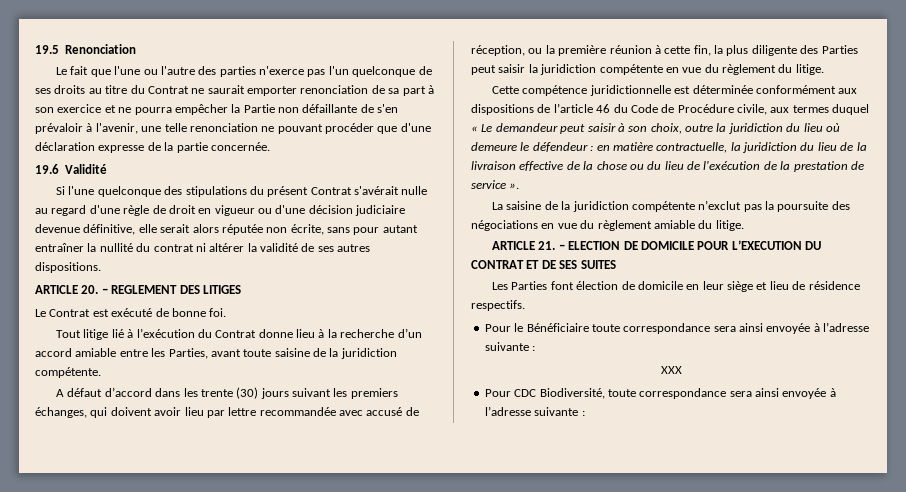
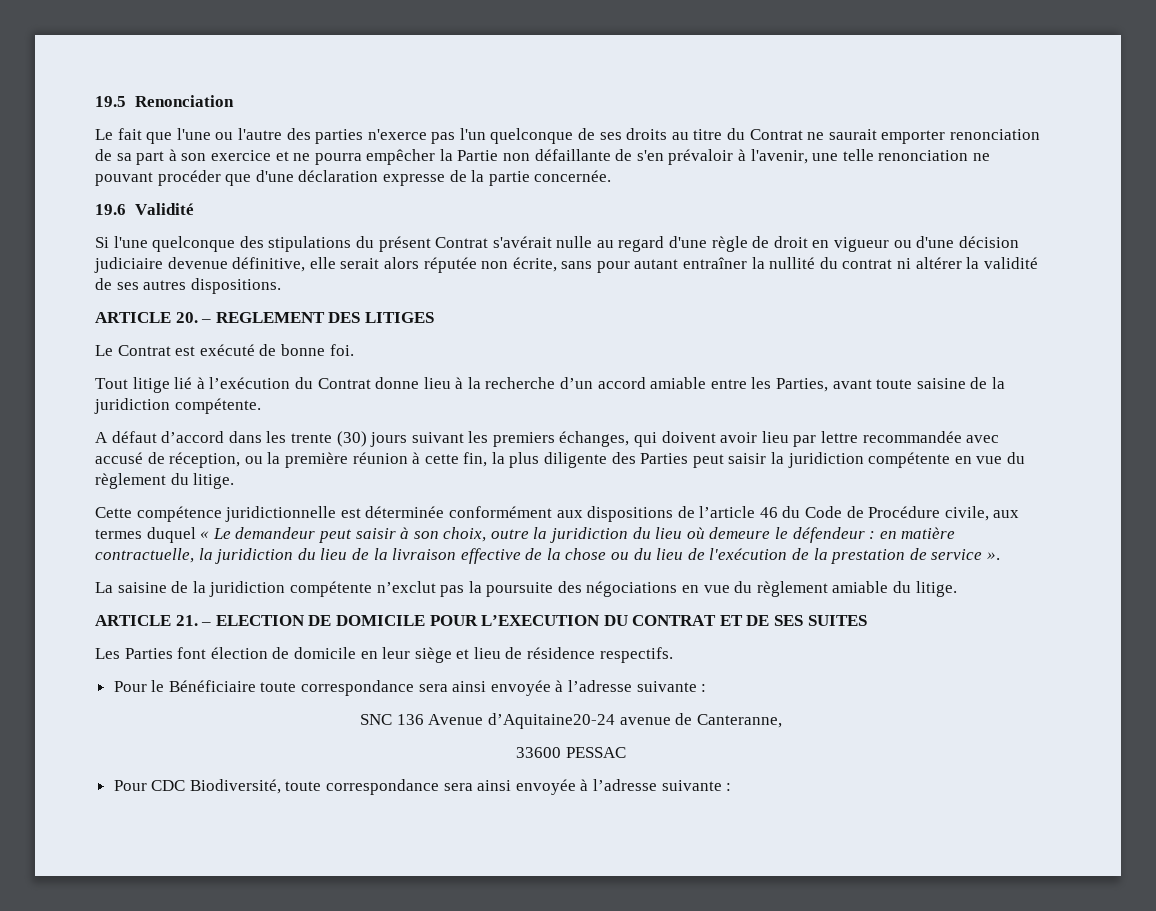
[660,366,682,374] XXX -> [360,713,782,729] [516,747,626,758] SNC 136 Avenue d’Aquitaine20-24 avenue de Canteranne, // 33600 PESSAC

